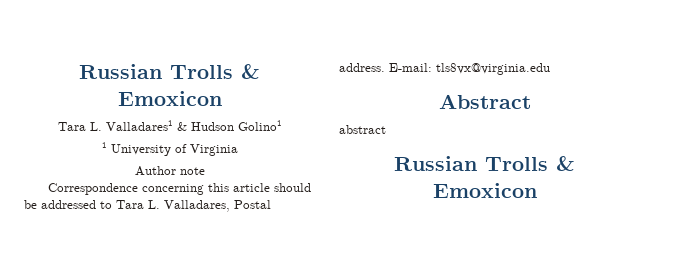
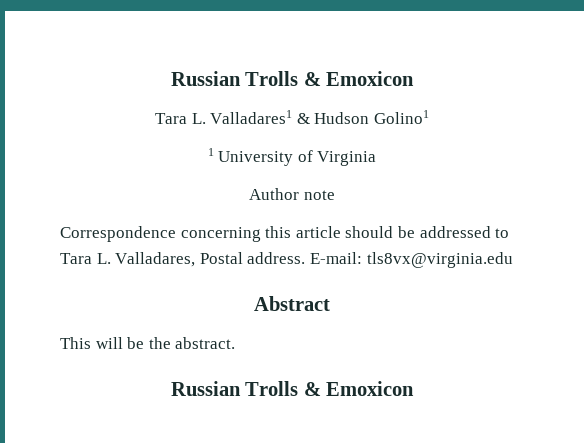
[339,125,386,134] abstract -> [60,337,236,349] This will be the abstract.

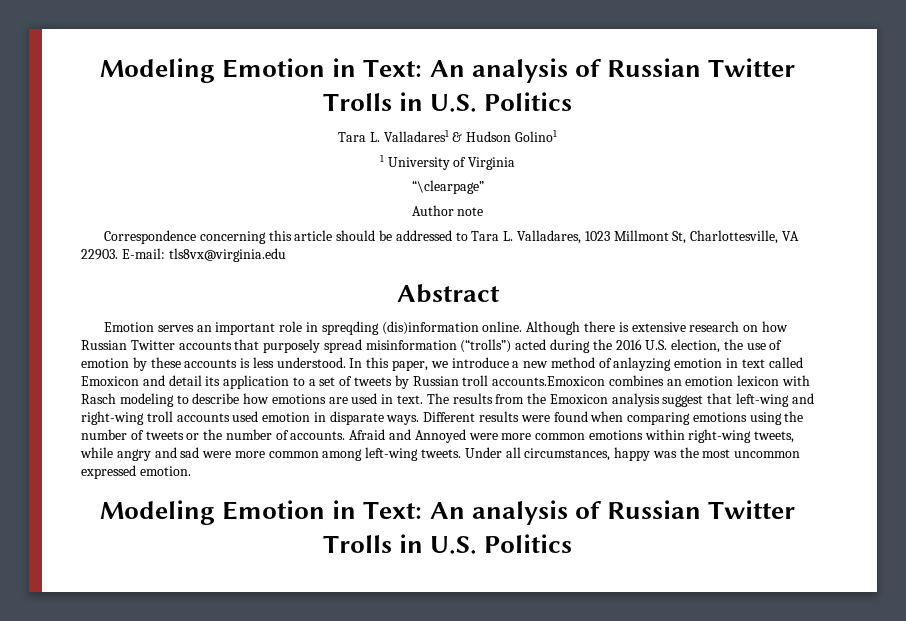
[170,71,415,86] Russian Trolls & Emoxicon -> [99,58,796,83] [322,92,573,112] Modeling Emotion in Text: An analysis of Russian Twitter Trolls in U.S. Politics
(377, 158) none -> [411,180,484,194] // “\clearpage”
[199,252,513,268] [254,296,330,311] [60,337,236,349] [170,381,415,396] Postal address. E-mail: tls8vx@virginia.edu // Abstract // This will be the abstract. // Russian Trolls & Emoxicon -> [584,230,799,244] [81,248,286,262] [396,284,500,303] [104,321,788,335] [81,339,783,353] [81,357,803,371] [81,375,811,389] [81,393,814,407] [81,411,804,425] [81,429,795,443] [80,447,801,461] [81,465,191,479] [99,500,796,525] [322,534,573,554] 1023 Millmont St, Charlottesville, VA 22903. E-mail: tls8vx@virginia.edu // Abstract // Emotion serves an important role in spreqding (dis)information online. Although there is extensive research on how Russian Twitter accounts that purposely spread misinformation (“trolls”) acted during the 2016 U.S. election, the use of emotion by these accounts is less understood. In this paper, we introduce a new method of anlayzing emotion in text called Emoxicon and detail its application to a set of tweets by Russian troll accounts.Emoxicon combines an emotion lexicon with Rasch modeling to describe how emotions are used in text. The results from the Emoxicon analysis suggest that left-wing and right-wing troll accounts used emotion in disparate ways. Different results were found when comparing emotions using the number of tweets or the number of accounts. Afraid and Annoyed were more common emotions within right-wing tweets, while angry and sad were more common among left-wing tweets. Under all circumstances, happy was the most uncommon expressed emotion. // Modeling Emotion in Text: An analysis of Russian Twitter Trolls in U.S. Politics

